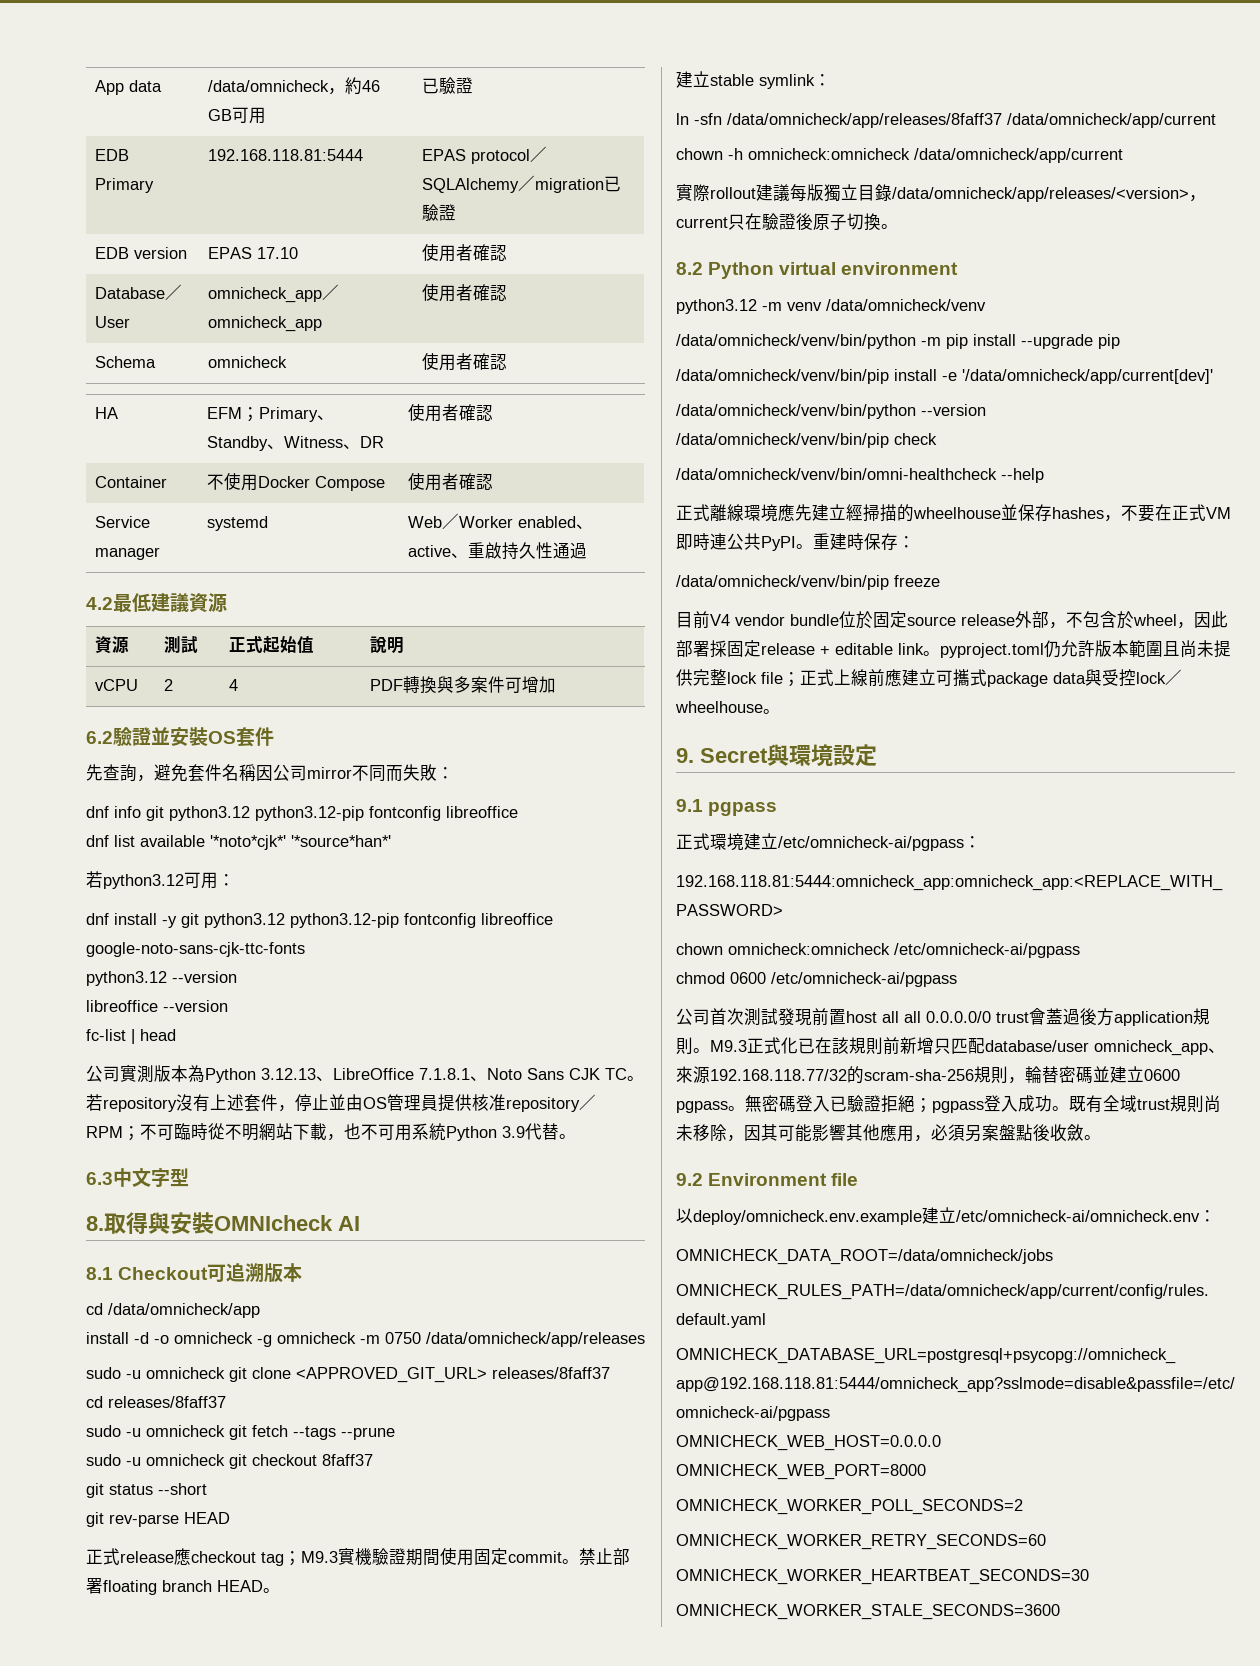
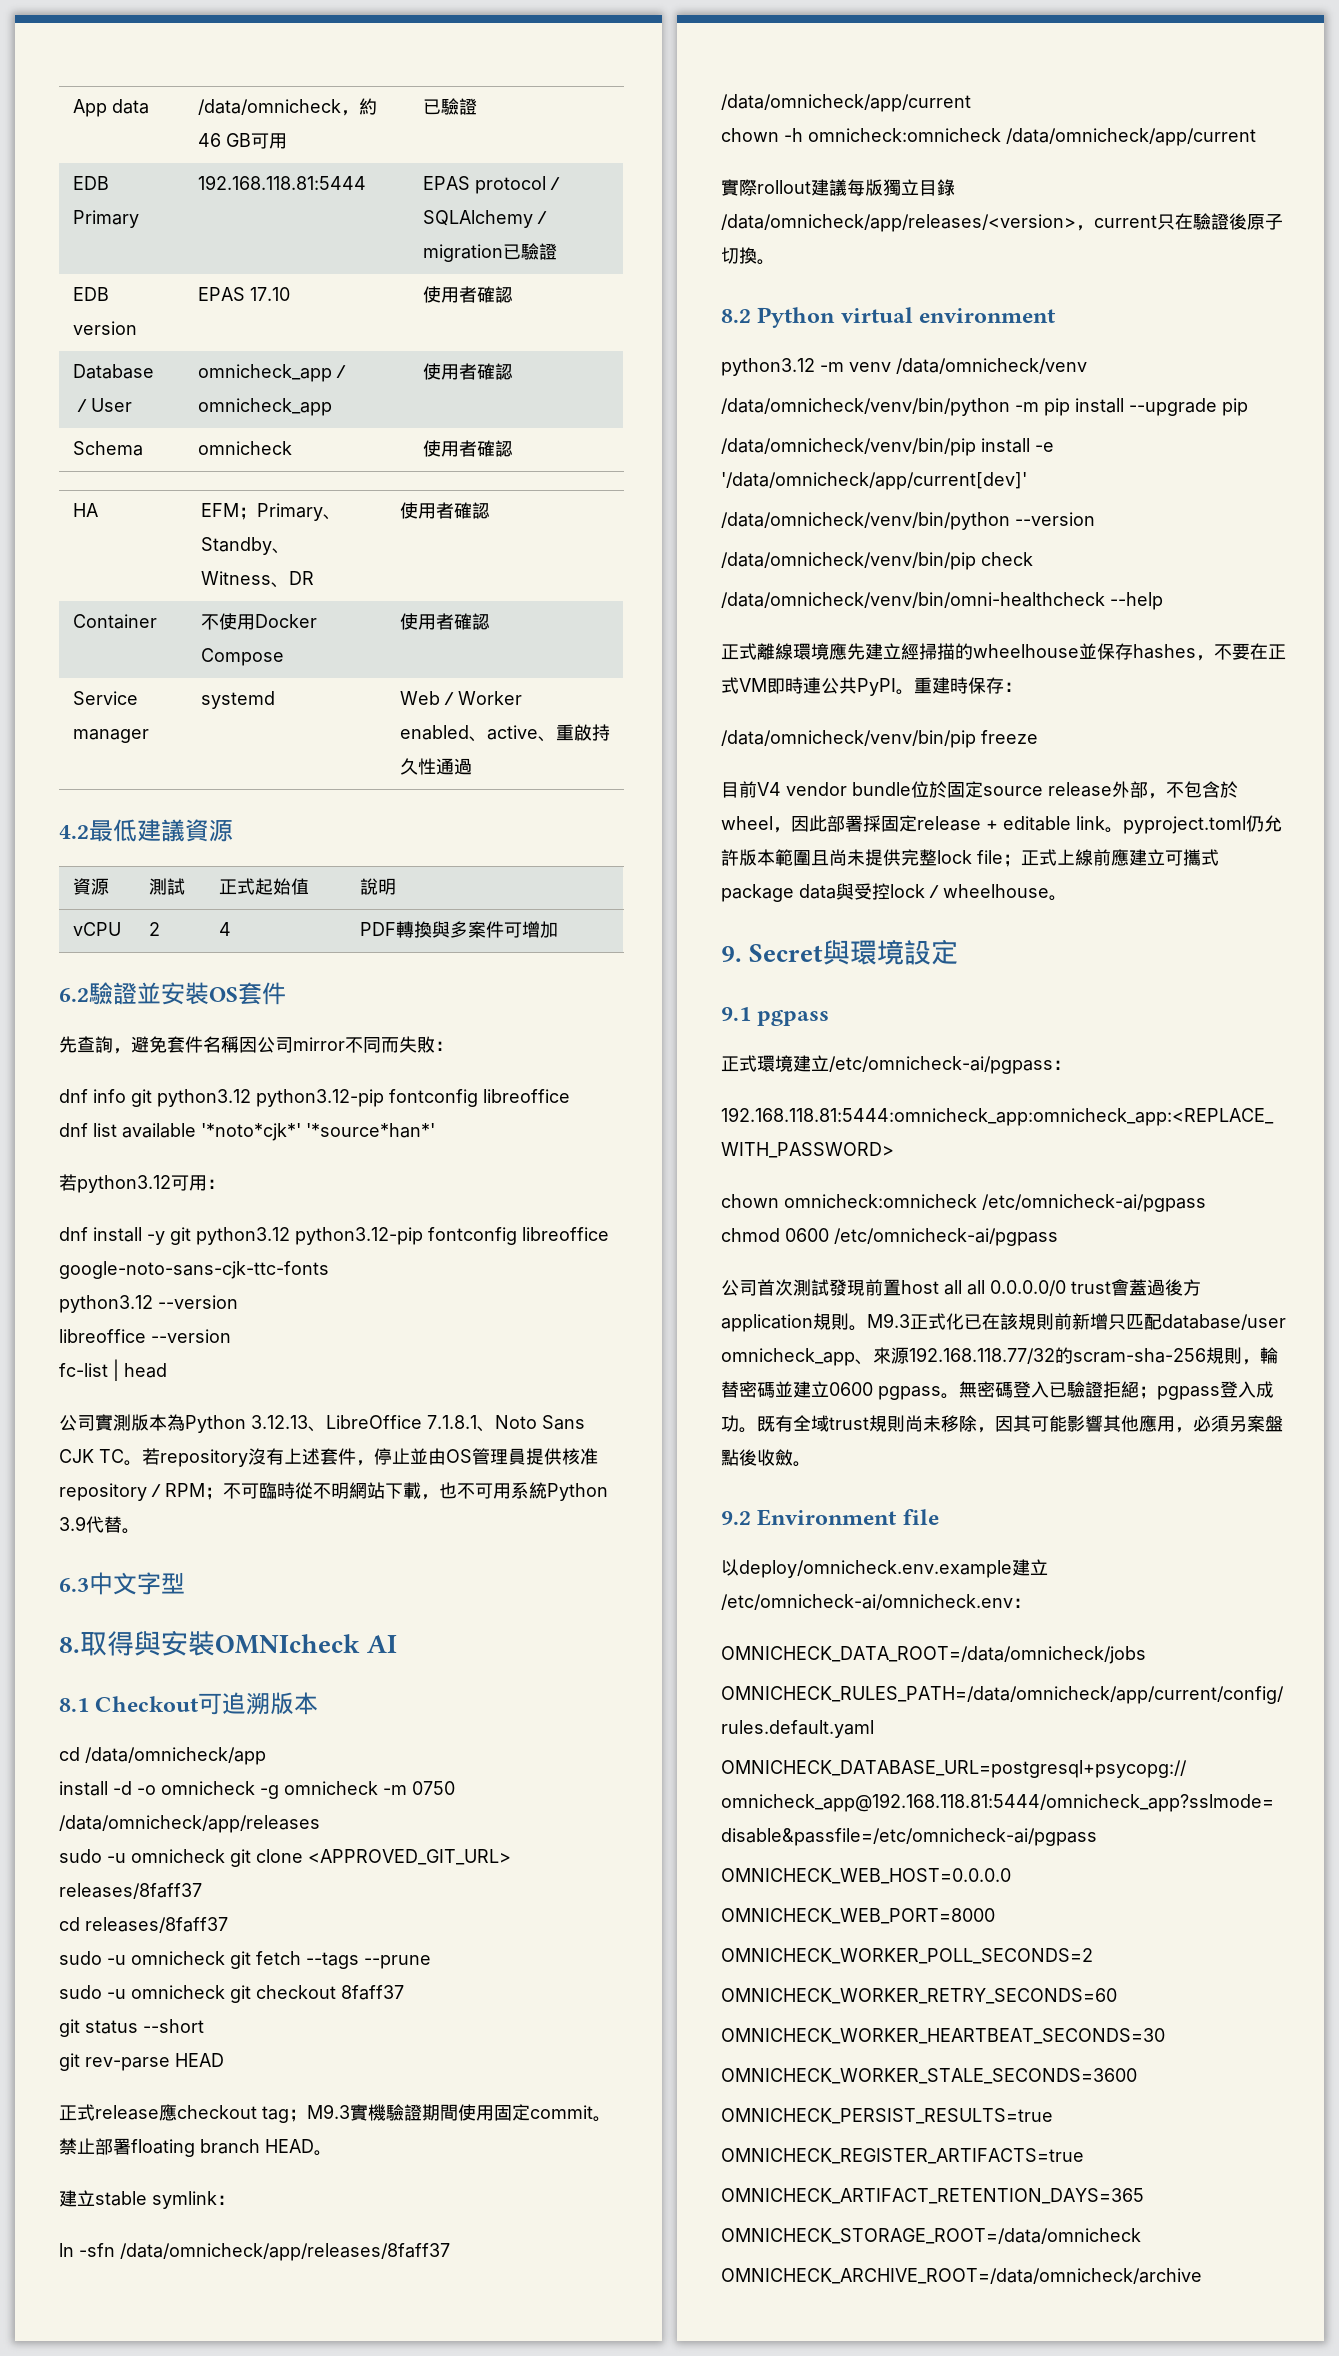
(1060, 1612) none -> [721,2108,1053,2124] [721,2148,1084,2164] [721,2188,1144,2204] [721,2228,1141,2244] [721,2268,1202,2284] // OMNICHECK_PERSIST_RESULTS=true // OMNICHECK_REGISTER_ARTIFACTS=true // OMNICHECK_ARTIFACT_RETENTION_DAYS=365 // OMNICHECK_STORAGE_ROOT=/data/omnicheck // OMNICHECK_ARCHIVE_ROOT=/data/omnicheck/archive

